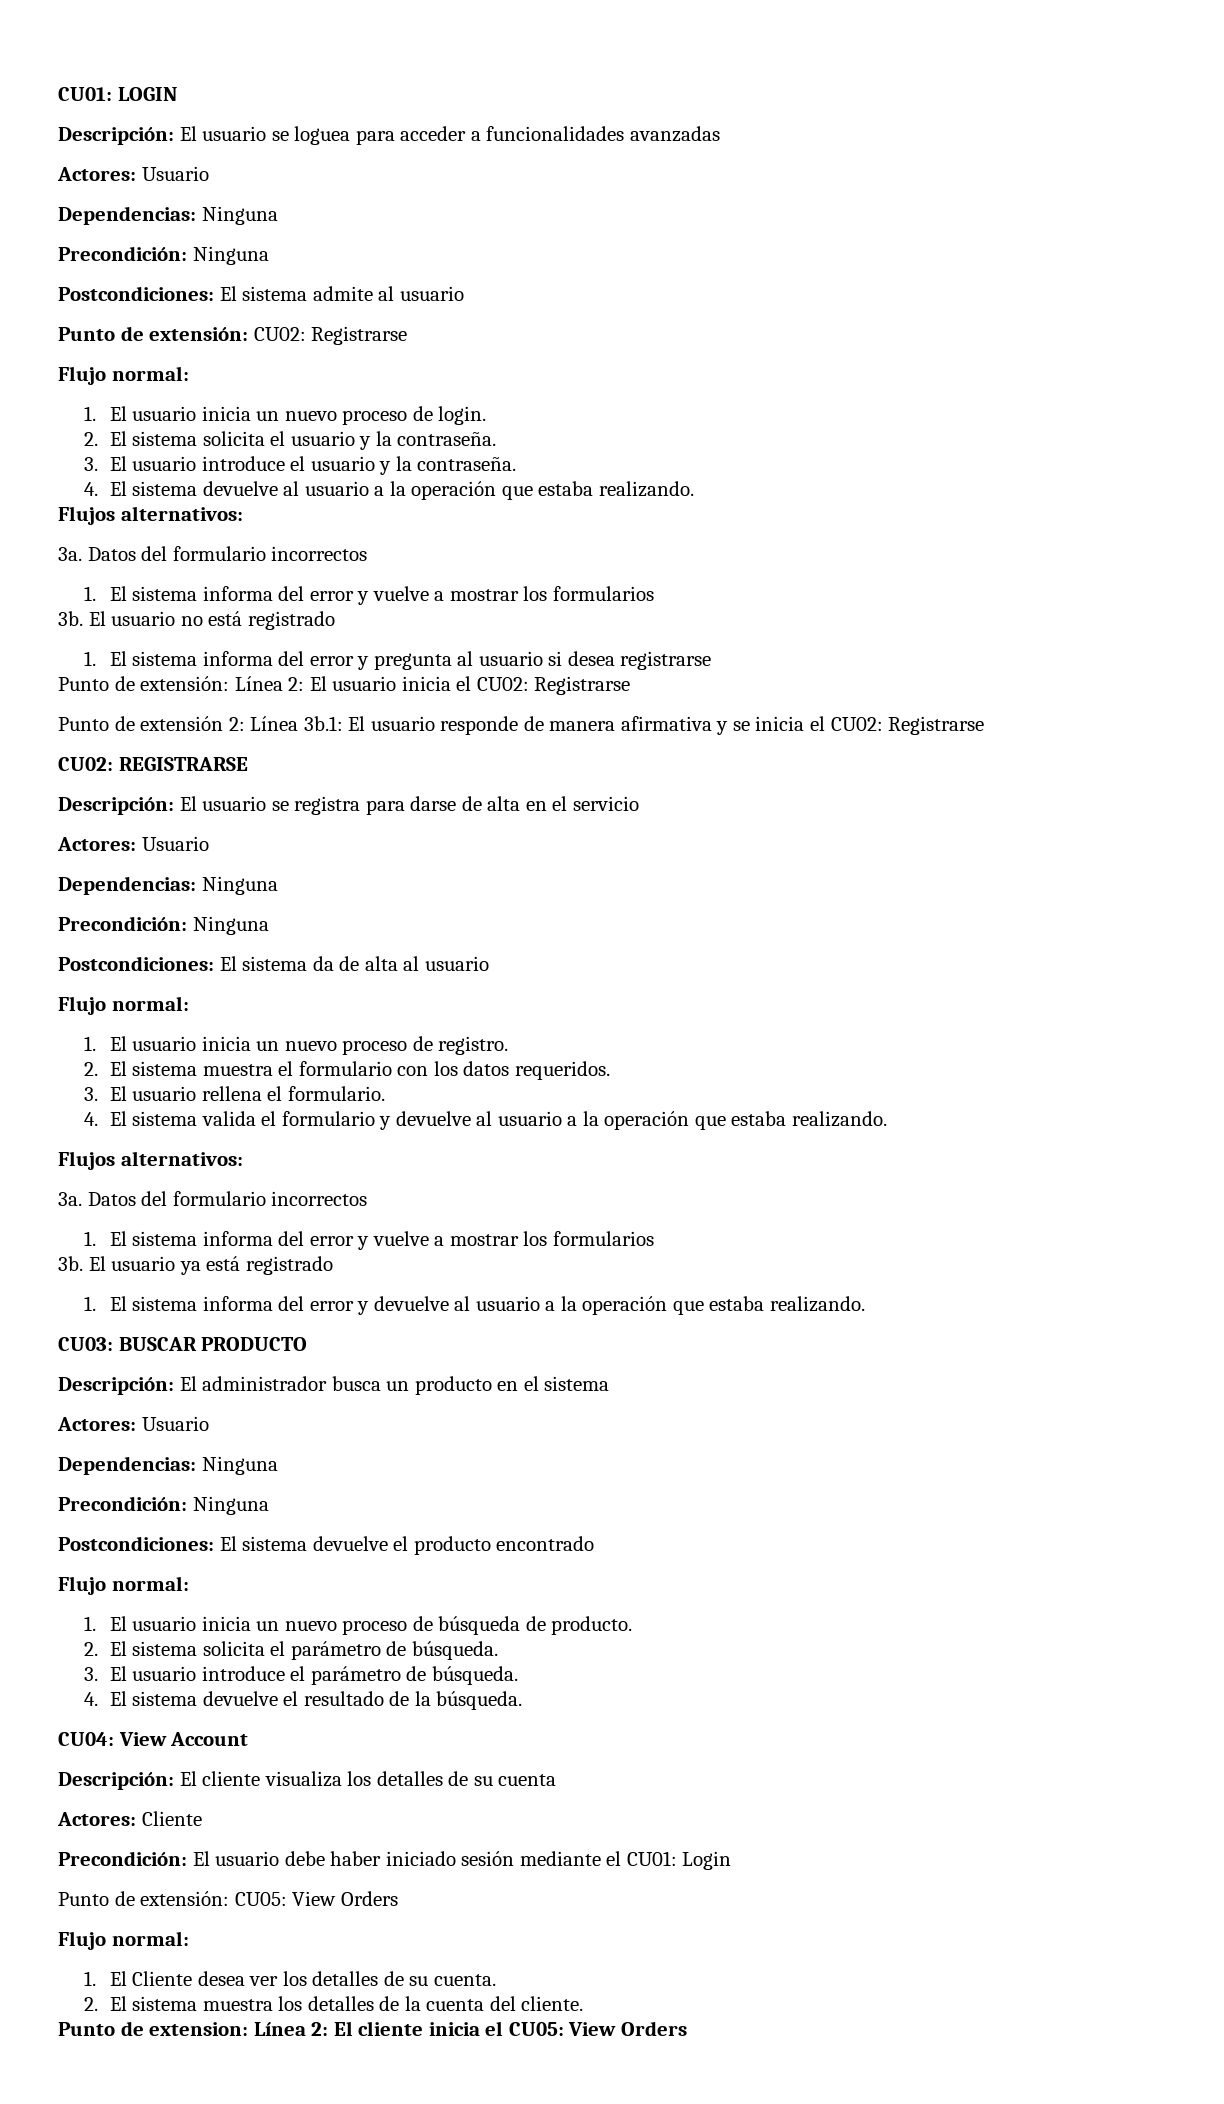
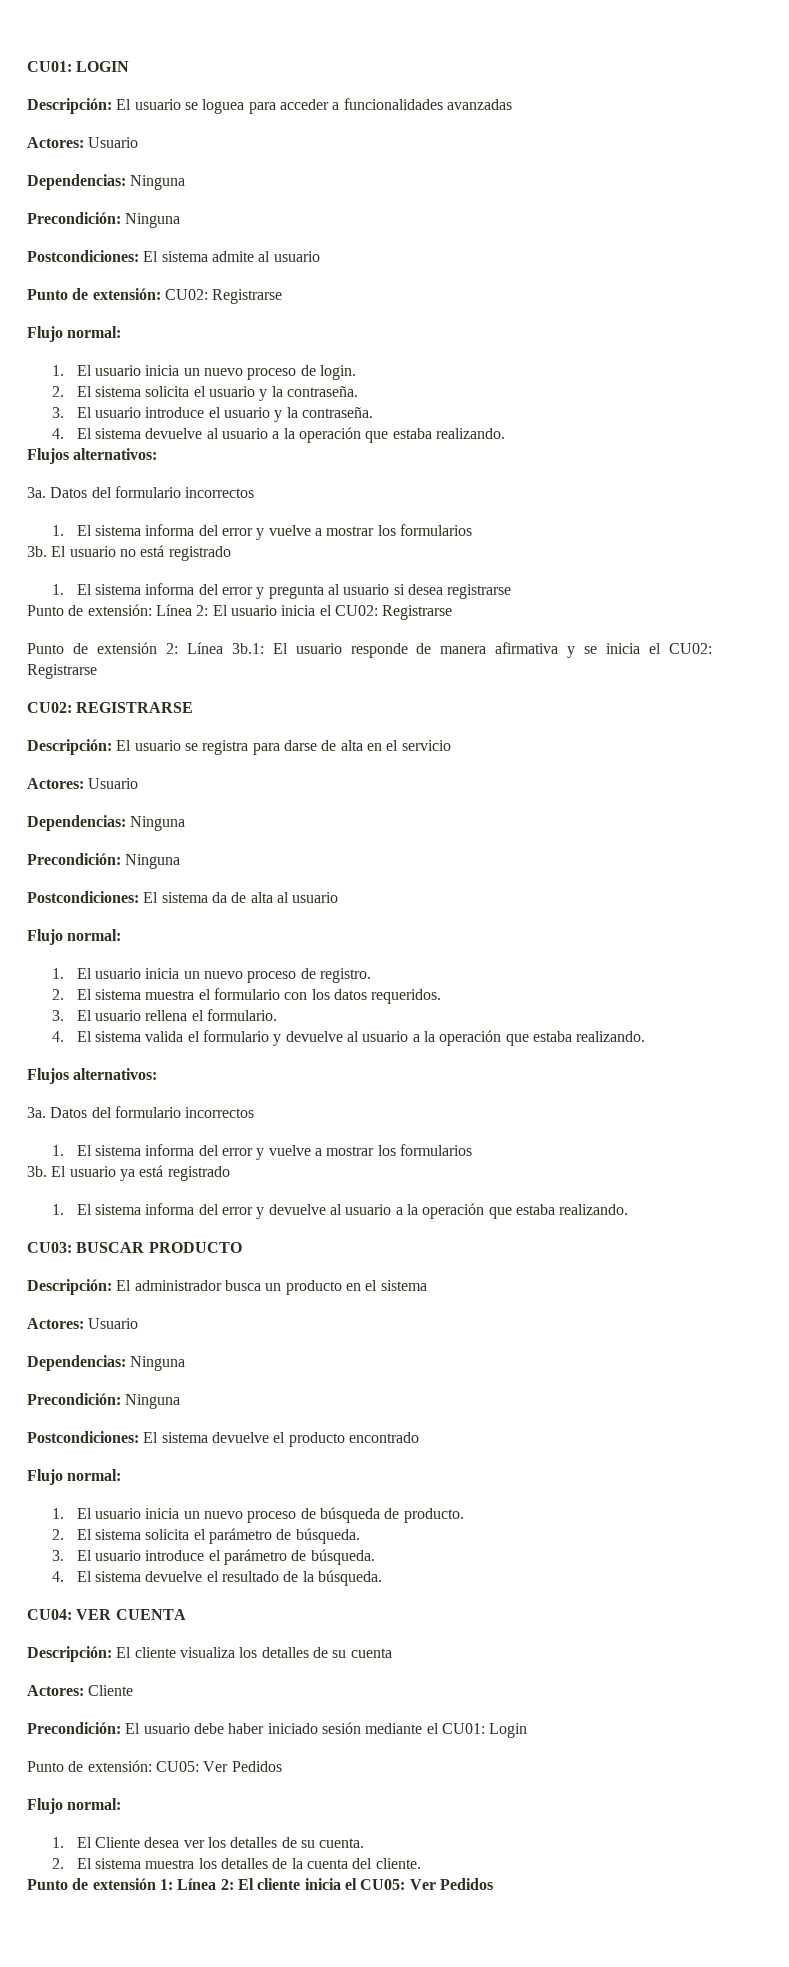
[118,1732,249,1746] View Account -> [76,1609,186,1620] VER CUENTA
[292,1891,398,1906] View Orders -> [203,1761,282,1772] Ver Pedidos
[149,2022,249,2036] extension: -> [92,1878,173,1890] extensión 1:
[568,2021,687,2036] View Orders -> [409,1878,493,1890] Ver Pedidos

